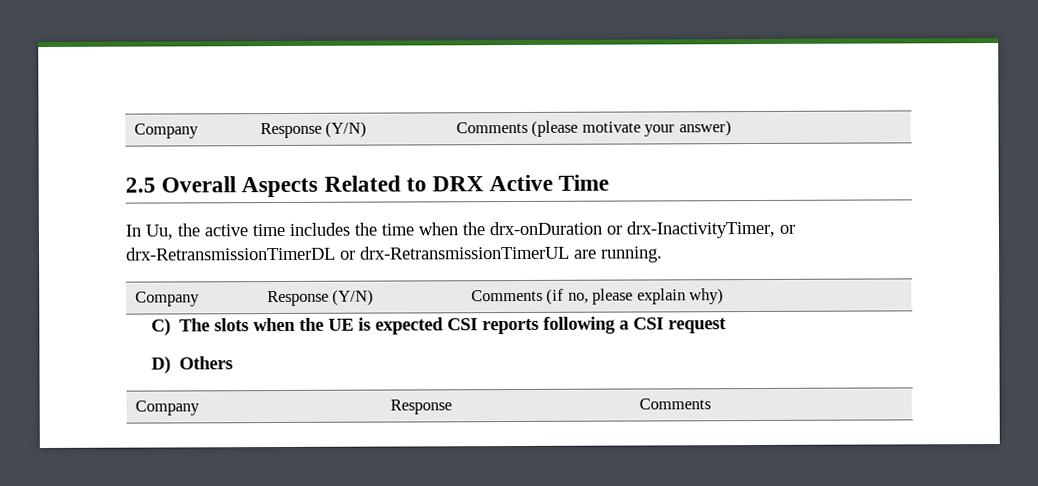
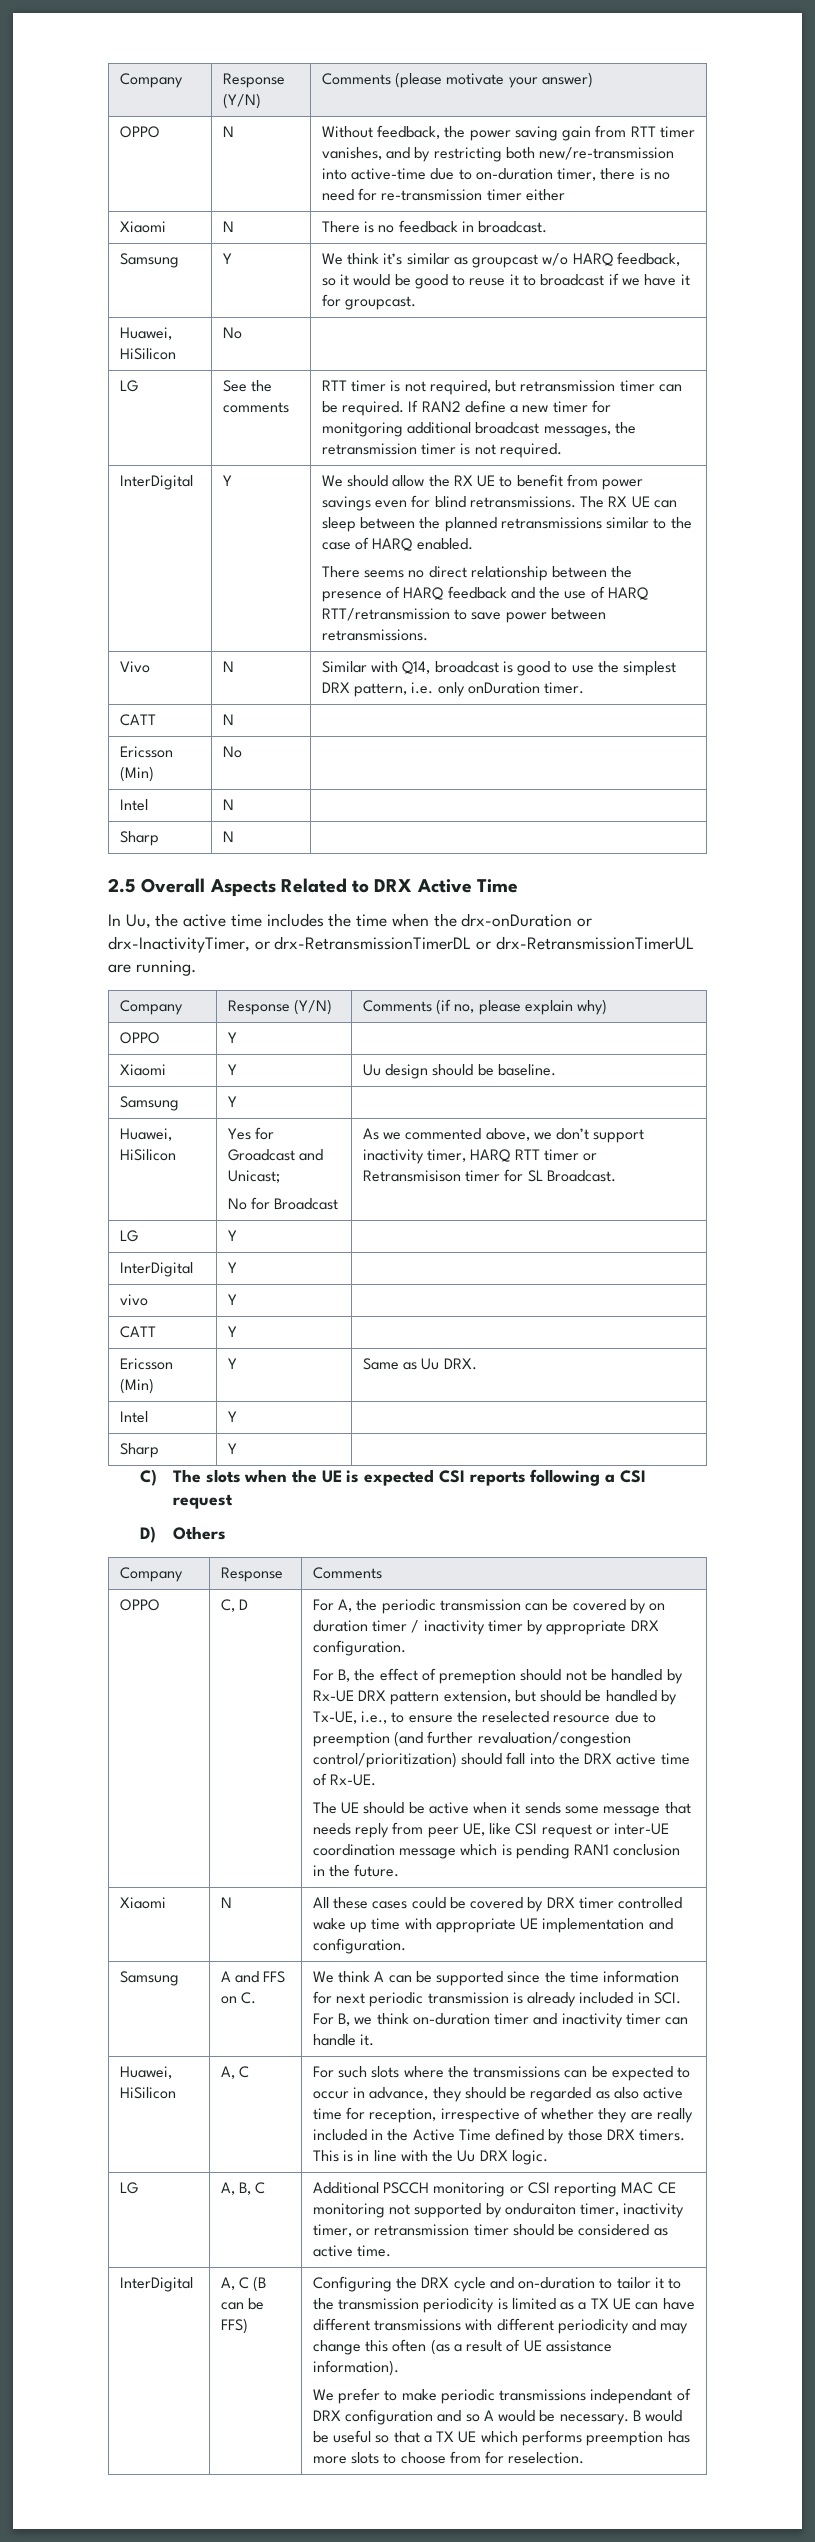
(732, 128) none -> [119,126,160,138] [222,126,234,137] [321,125,696,141] [321,147,675,162] [321,168,671,181] [321,188,565,201] [119,221,166,233] [222,221,234,232] [321,220,548,233] [119,253,179,268] [222,253,232,264] [321,252,681,268] [321,273,690,289] [321,294,416,310] [119,327,172,340] [119,348,176,360] [222,327,242,339] [119,380,138,392] [222,380,272,392] [222,402,289,413] [321,380,683,395] [321,400,612,416] [321,422,636,437] [321,443,562,458] [119,475,193,490] [222,475,232,486] [321,474,644,490] [321,495,678,511] [321,517,692,532] [321,537,473,551] [321,566,633,581] [321,586,649,602] [321,608,606,623] [321,629,428,641] [119,661,150,673] [222,661,234,672] [321,661,677,676] [321,682,585,697] [119,714,156,726] [222,714,234,725] [119,746,173,758] [119,766,154,782] [222,746,242,758] [119,799,148,811] [222,799,234,810] [119,831,159,846] [222,831,234,842] // OPPO | N | Without feedback, the power saving gain from RTT timer vanishes, and by restricting both new/re-transmission into active-time due to on-duration timer, there is no need for re-transmission timer either // Xiaomi | N | There is no feedback in broadcast. // Samsung | Y | We think it’s similar as groupcast w/o HARQ feedback, so it would be good to reuse it to broadcast if we have it for groupcast. // Huawei, HiSilicon | No | // LG | See the comments | RTT timer is not required, but retransmission timer can be required. If RAN2 define a new timer for monitgoring additional broadcast messages, the retransmission timer is not required. // InterDigital | Y | We should allow the RX UE to benefit from power savings even for blind retransmissions. The RX UE can sleep between the planned retransmissions similar to the case of HARQ enabled. // There seems no direct relationship between the presence of HARQ feedback and the use of HARQ RTT/retransmission to save power between retransmissions. // Vivo | N | Similar with Q14, broadcast is good to use the simplest DRX pattern, i.e. only onDuration timer. // CATT | N | // Ericsson (Min) | No | // Intel | N | // Sharp | N |
(725, 296) none -> [119,1032,160,1044] [227,1032,237,1043] [119,1064,166,1076] [227,1064,237,1075] [362,1064,556,1079] [119,1096,179,1111] [227,1096,237,1107] [119,1128,172,1141] [119,1149,176,1161] [227,1127,274,1140] [227,1149,323,1161] [227,1170,280,1183] [227,1197,339,1210] [362,1128,645,1143] [362,1149,598,1164] [362,1169,616,1182] [119,1230,138,1242] [227,1230,237,1241] [119,1262,193,1277] [227,1262,237,1273] [119,1294,148,1306] [227,1294,237,1305] [119,1326,156,1338] [227,1326,237,1337] [119,1358,173,1370] [119,1378,154,1394] [227,1358,237,1369] [362,1358,477,1370] [119,1411,148,1423] [227,1411,237,1422] [119,1443,159,1458] [227,1443,237,1454] // OPPO | Y | // Xiaomi | Y | Uu design should be baseline. // Samsung | Y | // Huawei, HiSilicon | Yes for Groadcast and Unicast; // No for Broadcast | As we commented above, we don’t support inactivity timer, HARQ RTT timer or Retransmisison timer for SL Broadcast. // LG | Y | // InterDigital | Y | // vivo | Y | // CATT | Y | // Ericsson (Min) | Y | Same as Uu DRX. // Intel | Y | // Sharp | Y |
(711, 404) none -> [119,1599,160,1611] [220,1599,248,1612] [312,1599,666,1614] [312,1620,659,1635] [312,1640,406,1656] [312,1668,683,1684] [312,1690,678,1705] [312,1711,657,1724] [312,1731,631,1747] [312,1752,690,1768] [312,1773,376,1786] [312,1802,691,1817] [312,1822,670,1838] [312,1844,681,1859] [312,1864,400,1877] [119,1897,166,1909] [220,1897,232,1908] [312,1897,683,1912] [312,1918,673,1933] [312,1938,406,1954] [119,1971,179,1986] [220,1971,286,1983] [220,1992,256,2004] [312,1970,680,1986] [312,1991,682,2007] [312,2013,689,2028] [312,2034,374,2046] [119,2066,172,2079] [119,2087,176,2099] [220,2066,249,2079] [312,2066,691,2081] [312,2087,684,2102] [312,2107,694,2123] [312,2128,686,2144] [312,2150,549,2165] [119,2182,138,2194] [220,2182,266,2195] [312,2182,676,2197] [312,2203,685,2218] [312,2224,668,2237] [312,2245,391,2257] [119,2277,193,2292] [220,2276,267,2292] [220,2298,264,2310] [220,2318,248,2334] [312,2276,682,2292] [312,2298,695,2313] [312,2318,689,2334] [312,2339,613,2355] [312,2360,399,2376] [312,2388,691,2404] [312,2409,683,2425] [312,2430,690,2446] [312,2451,585,2464] // OPPO | C, D | For A, the periodic transmission can be covered by on duration timer / inactivity timer by appropriate DRX configuration. // For B, the effect of premeption should not be handled by Rx-UE DRX pattern extension, but should be handled by Tx-UE, i.e., to ensure the reselected resource due to preemption (and further revaluation/congestion control/prioritization) should fall into the DRX active time of Rx-UE. // The UE should be active when it sends some message that needs reply from peer UE, like CSI request or inter-UE coordination message which is pending RAN1 conclusion in the future. // Xiaomi | N | All these cases could be covered by DRX timer controlled wake up time with appropriate UE implementation and configuration. // Samsung | A and FFS on C. | We think A can be supported since the time information for next periodic transmission is already included in SCI. For B, we think on-duration timer and inactivity timer can handle it. // Huawei, HiSilicon | A, C | For such slots where the transmissions can be expected to occur in advance, they should be regarded as also active time for reception, irrespective of whether they are really included in the Active Time defined by those DRX timers. This is in line with the Uu DRX logic. // LG | A, B, C | Additional PSCCH monitoring or CSI reporting MAC CE monitoring not supported by onduraiton timer, inactivity timer, or retransmission timer should be considered as active time. // InterDigital | A, C (B can be FFS) | Configuring the DRX cycle and on-duration to tailor it to the transmission periodicity is limited as a TX UE can have different transmissions with different periodicity and may change this often (as a result of UE assistance information). // We prefer to make periodic transmissions independant of DRX configuration and so A would be necessary. B would be useful so that a TX UE which performs preemption has more slots to choose from for reselection.

